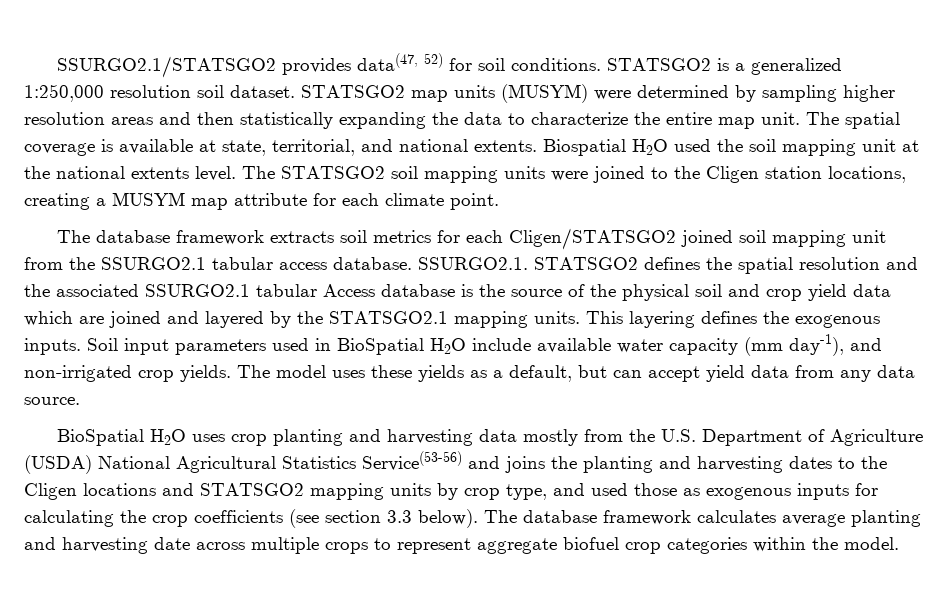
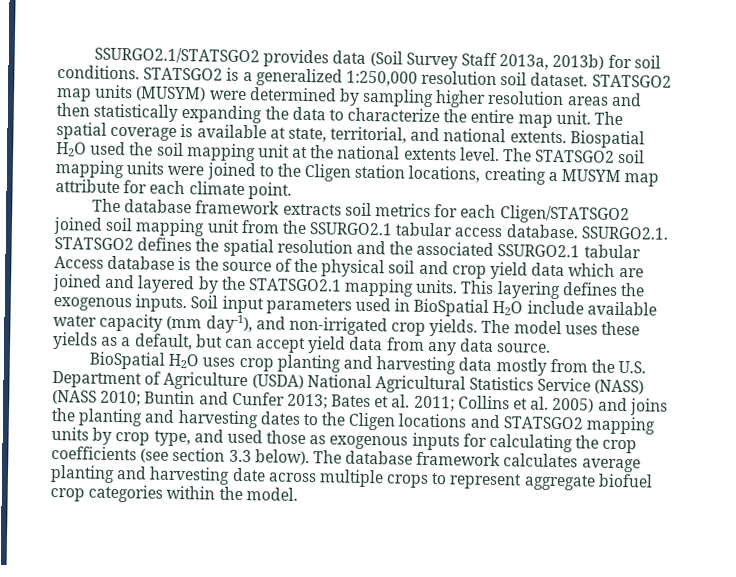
[356,53,443,71] data(47, 52) -> [332,50,605,70] data (Soil Survey Staff 2013a, 2013b)
[362,451,462,471] Service(53-56) -> [537,377,645,395] [52,389,595,413] Service (NASS) (NASS 2010; Buntin and Cunfer 2013; Bates et al. 2011; Collins et al. 2005)

